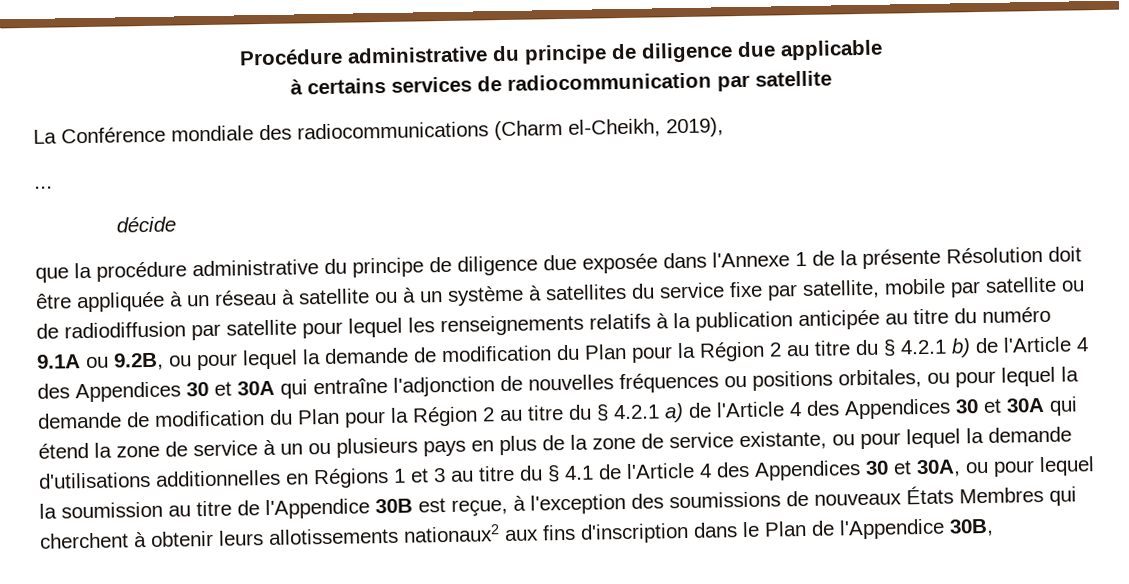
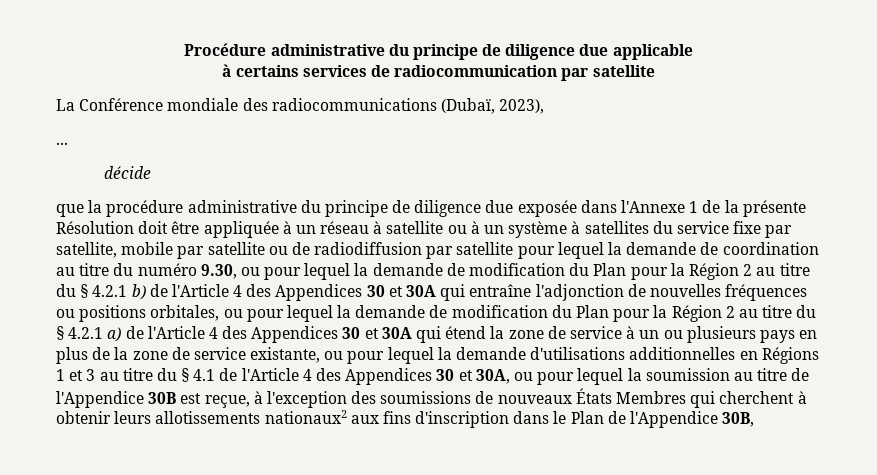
[494,117,724,141] (Charm el-Cheikh, 2019), -> [440,98,545,114] (Dubaï, 2023),
[408,309,880,337] les renseignements relatifs à la publication anticipée -> [608,242,819,255] la demande de coordination
[36,352,164,371] 9.1A ou 9.2B, -> [200,264,237,279] 9.30,

